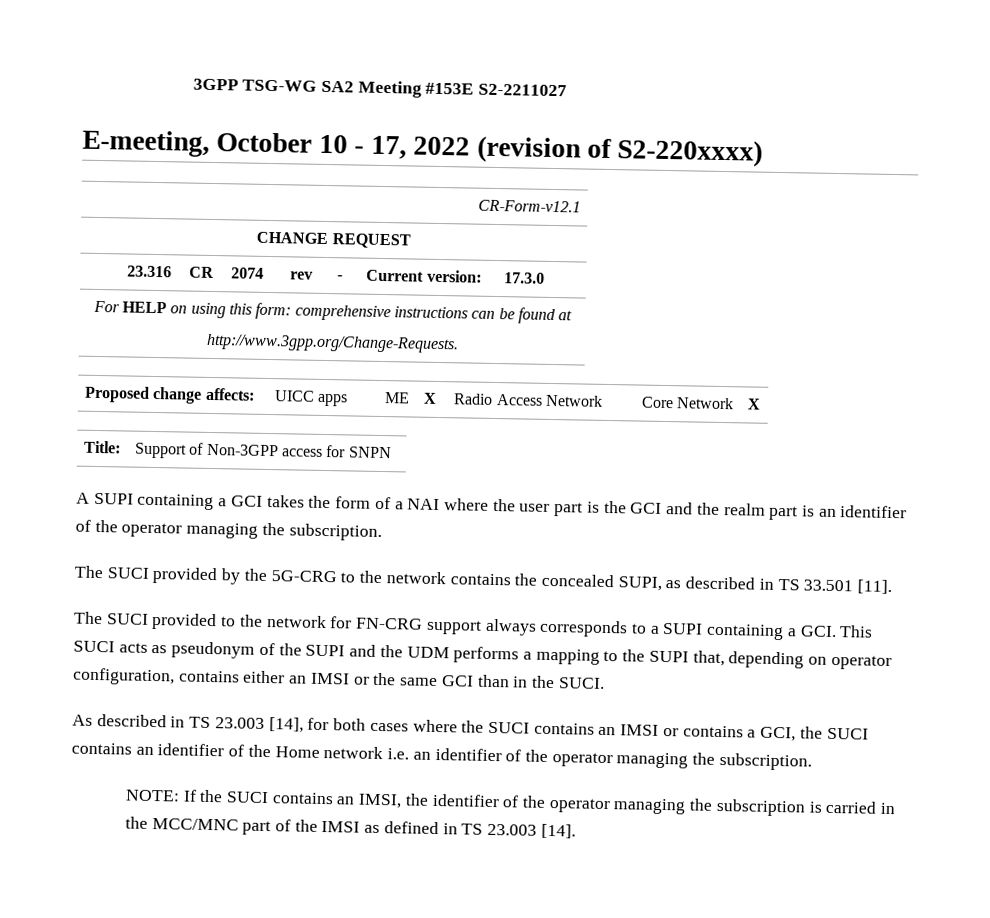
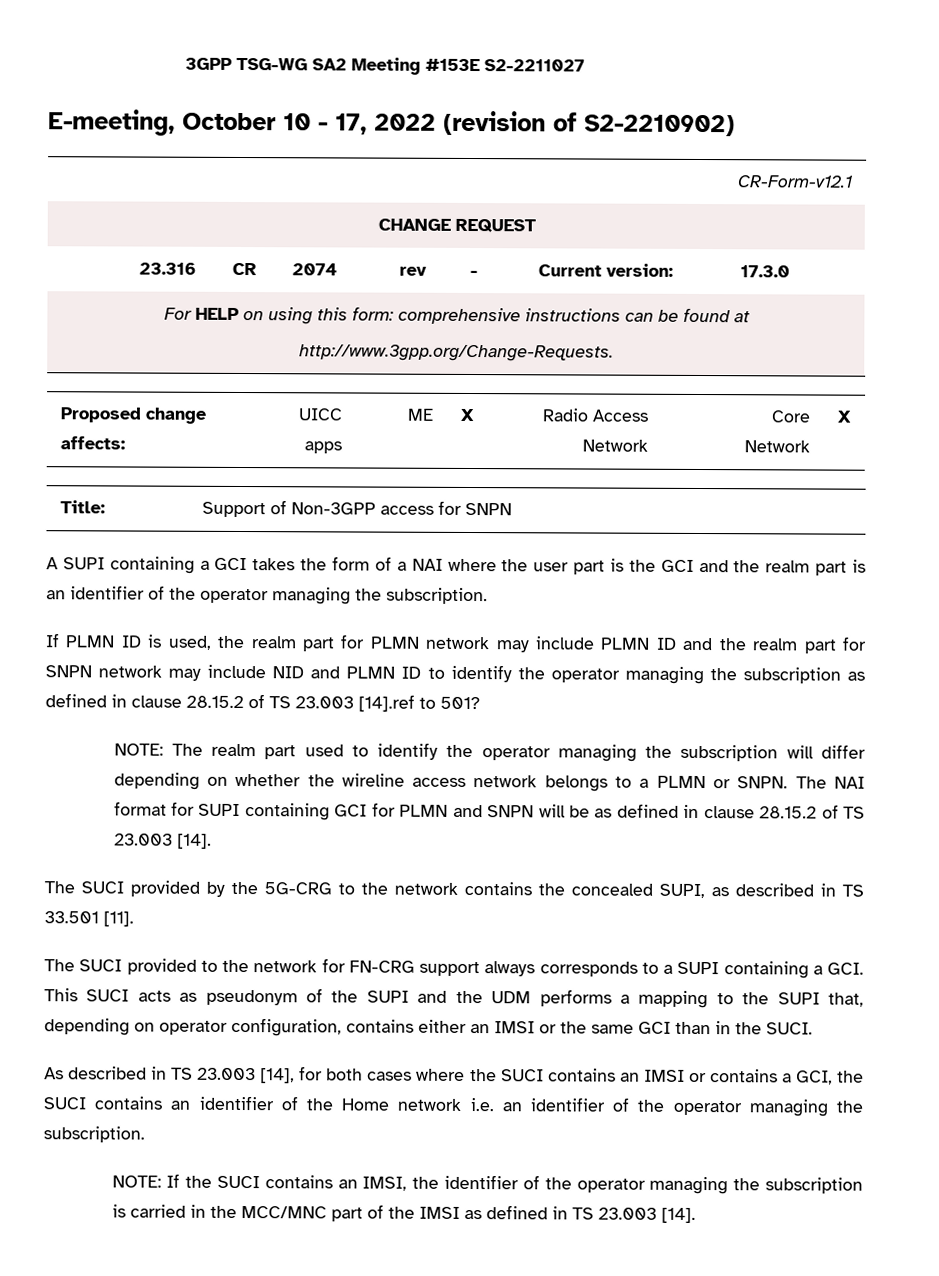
[617,138,764,167] S2-220xxxx) -> [584,114,735,137] S2-2210902)
(382, 532) none -> [45,633,868,654] [45,664,866,685] [45,693,480,712] [113,742,867,762] [113,772,865,792] [113,801,865,821] [113,833,212,849] // If PLMN ID is used, the realm part for PLMN network may include PLMN ID and the realm part for SNPN network may include NID and PLMN ID to identify the operator managing the subscription as defined in clause 28.15.2 of TS 23.003 [14].ref to 501? // NOTE: The realm part used to identify the operator managing the subscription will differ depending on whether the wireline access network belongs to a PLMN or SNPN. The NAI format for SUPI containing GCI for PLMN and SNPN will be as defined in clause 28.15.2 of TS 23.003 [14].

